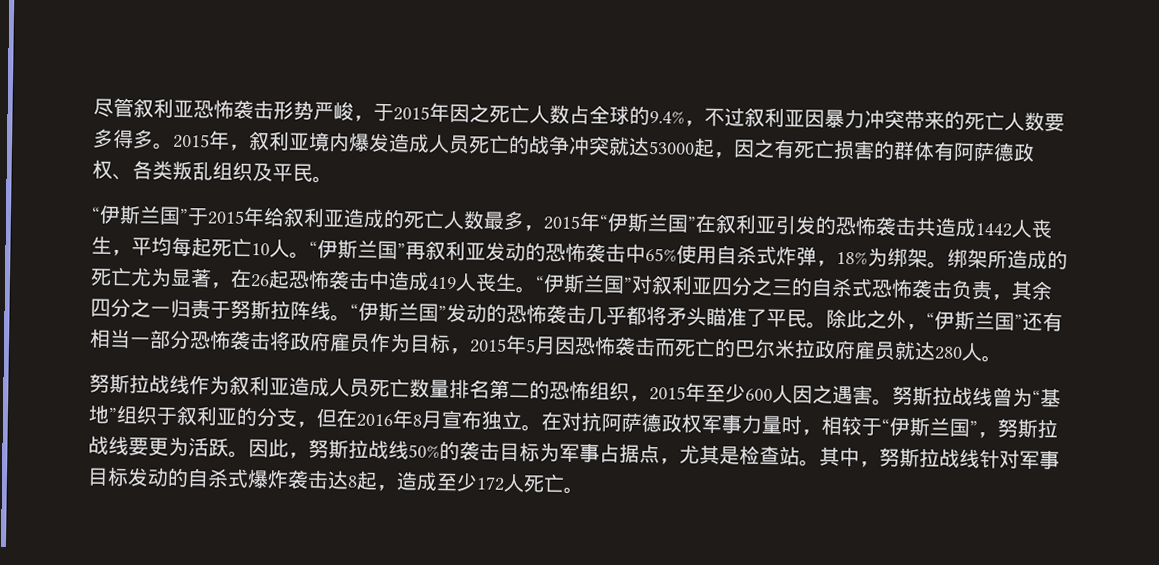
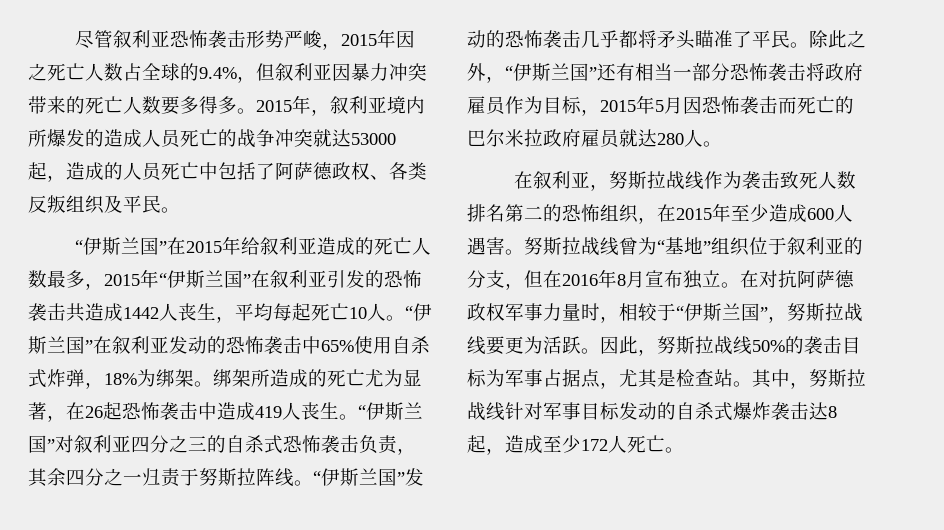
[373,103,394,122] 于 -> (341, 46) none
[704,107,745,127] 不过 -> [256,63,275,81] 但
[348,132,390,153] 爆发 -> [28,129,104,147] 所爆发的
[733,138,955,161] 因之有死亡损害的群体有 -> [66,162,275,181] 造成的人员死亡中包括了
[172,160,213,181] 叛乱 -> [28,195,66,213] 反叛
[187,208,209,226] 于 -> [166,237,186,255] 在
[405,241,426,260] 再 -> [93,336,112,354] 在
(1002, 359) none -> [513,171,609,191] 在叙利亚，
[229,375,450,399] 叙利亚造成人员死亡数量 -> [741,171,856,190] 袭击致死人数
(650, 399) none -> [657,204,676,222] 在
[745,384,833,404] 600人因之 -> [769,204,853,223] 造成600人
(158, 415) none -> [749,237,768,255] 位

